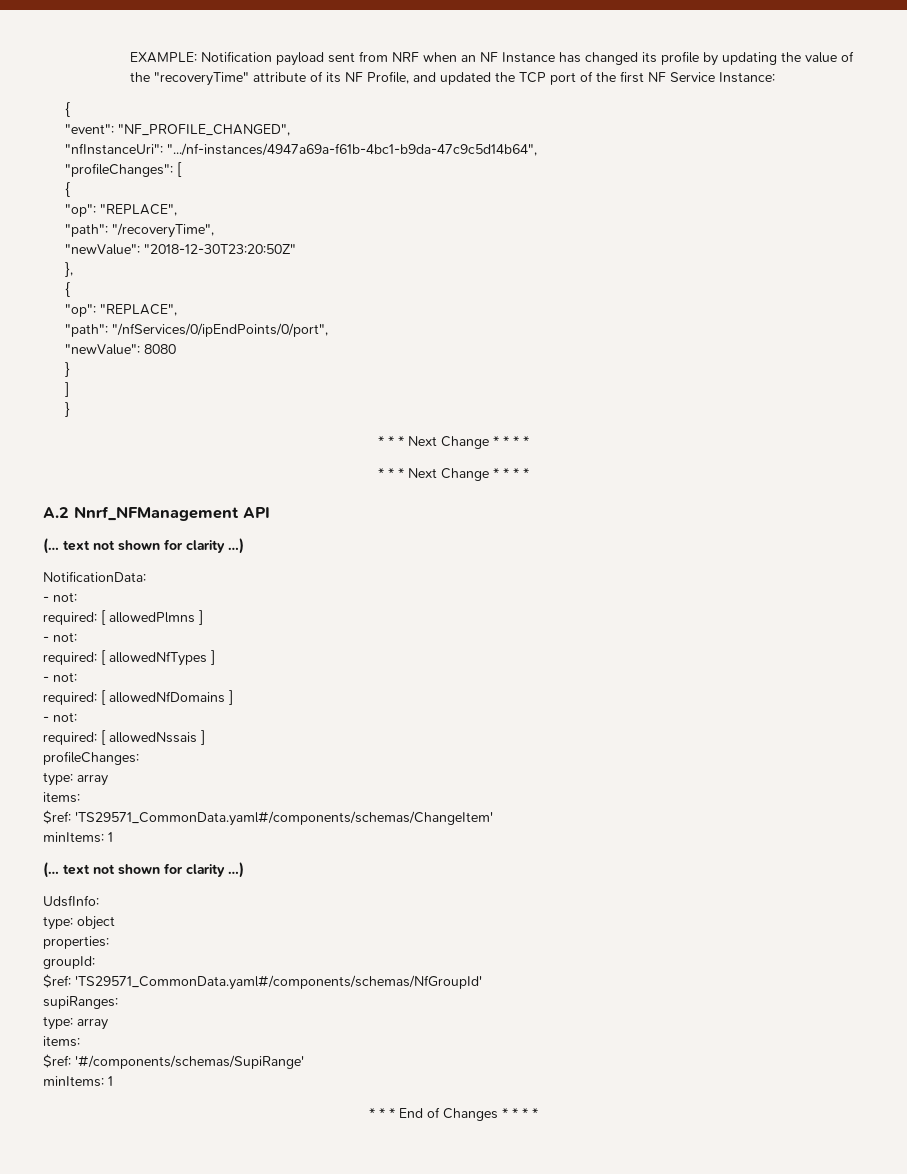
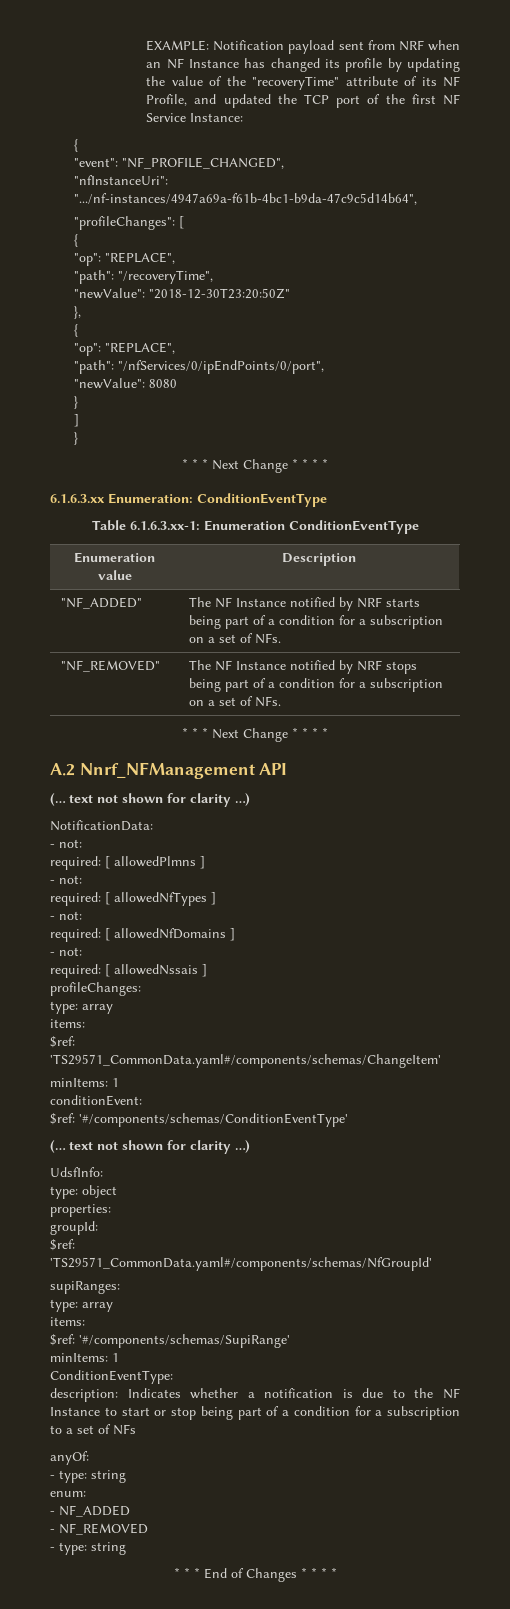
(529, 441) none -> [50,493,327,507] [91,520,419,534] [74,552,155,563] [97,570,132,580] [282,553,356,566] [61,597,143,609] [189,597,421,611] [189,615,444,629] [189,633,282,644] [61,660,161,672] [189,660,418,674] [189,678,444,692] [189,696,282,707] // 6.1.6.3.xx Enumeration: ConditionEventType // Table 6.1.6.3.xx-1: Enumeration ConditionEventType // Enumeration value | Description // "NF_ADDED" | The NF Instance notified by NRF starts being part of a condition for a subscription on a set of NFs. // "NF_REMOVED" | The NF Instance notified by NRF stops being part of a condition for a subscription on a set of NFs.
(113, 837) none -> [50,1095,142,1106] [50,1113,348,1127] // conditionEvent: // $ref: '#/components/schemas/ConditionEventType'
(113, 1081) none -> [50,1370,173,1384] [50,1388,460,1402] [50,1406,460,1420] [50,1424,136,1435] [50,1451,89,1465] [50,1470,126,1483] [50,1491,86,1497] [50,1505,130,1517] [50,1523,148,1535] [50,1542,126,1555] // ConditionEventType: // description: Indicates whether a notification is due to the NF Instance to start or stop being part of a condition for a subscription to a set of NFs // anyOf: // - type: string // enum: // - NF_ADDED // - NF_REMOVED // - type: string

